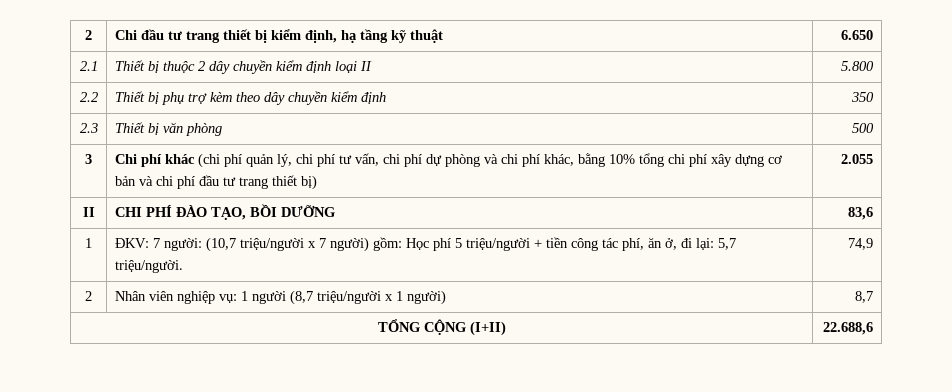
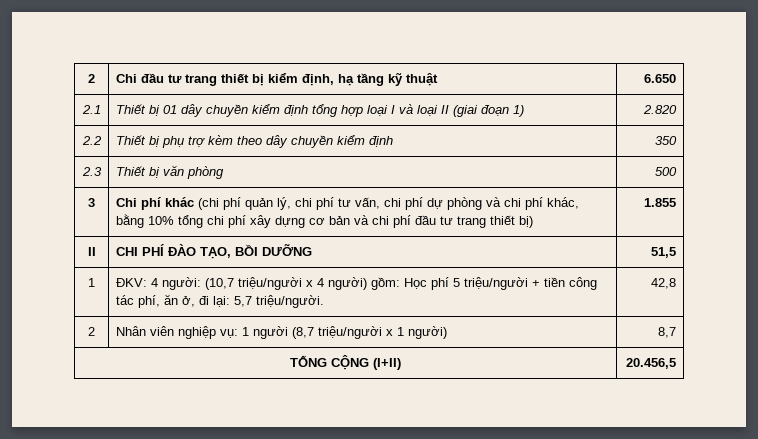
[162,60,372,74] [841,61,875,71] thuộc 2 dây chuyền kiểm định loại II | 5.800 -> [162,104,524,117] [643,105,678,114] 01 dây chuyền kiểm định tổng hợp loại I và loại II (giai đoạn 1) | 2.820
[841,154,874,164] 2.055 -> [644,198,677,207] 1.855
[848,207,874,220] 83,6 -> [651,247,677,258] 51,5
[152,238,160,248] 7 -> [150,278,158,287] 4
[318,238,326,248] 7 -> [316,278,324,287] 4
[848,238,874,250] 74,9 -> [651,278,677,289] 42,8
[823,322,874,335] 22.688,6 -> [626,358,677,369] 20.456,5

